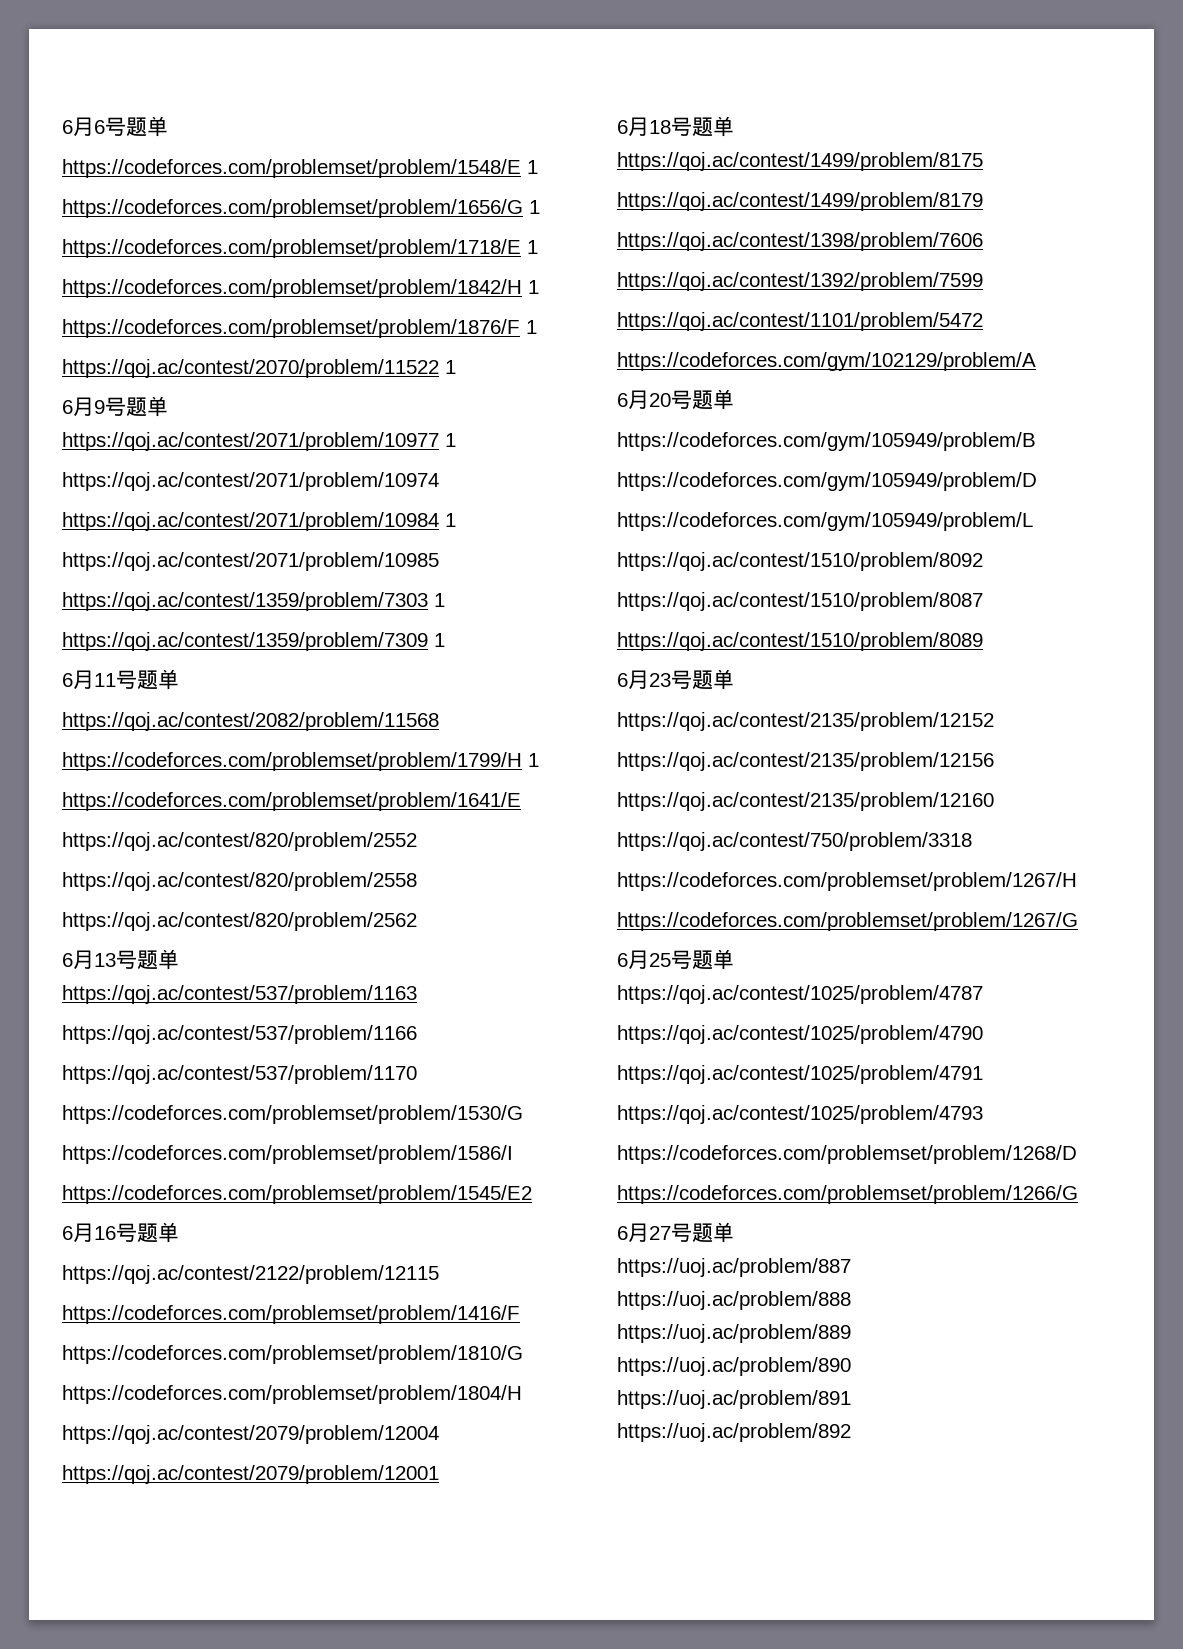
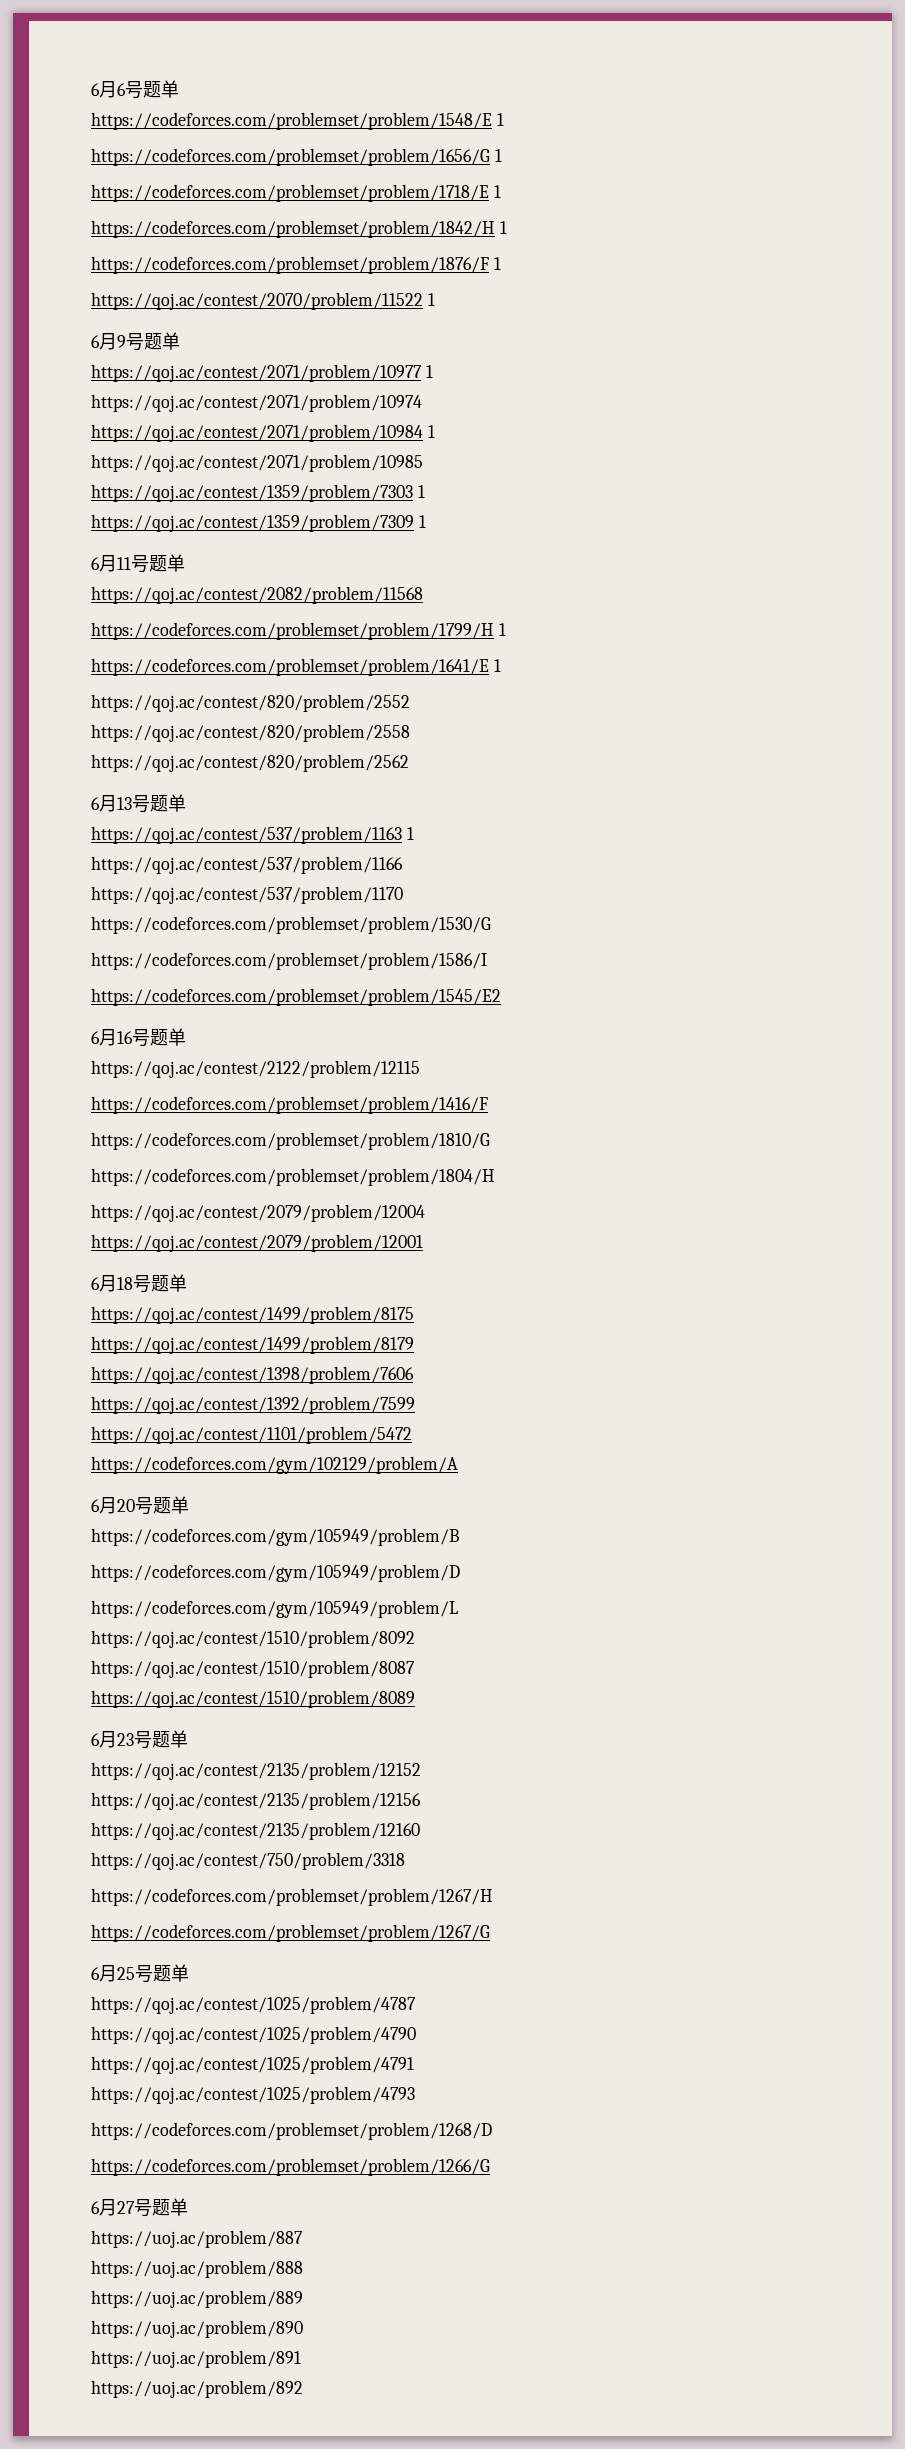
(521, 801) none -> [493,659,501,672] 1
(417, 994) none -> [406,827,414,840] 1

